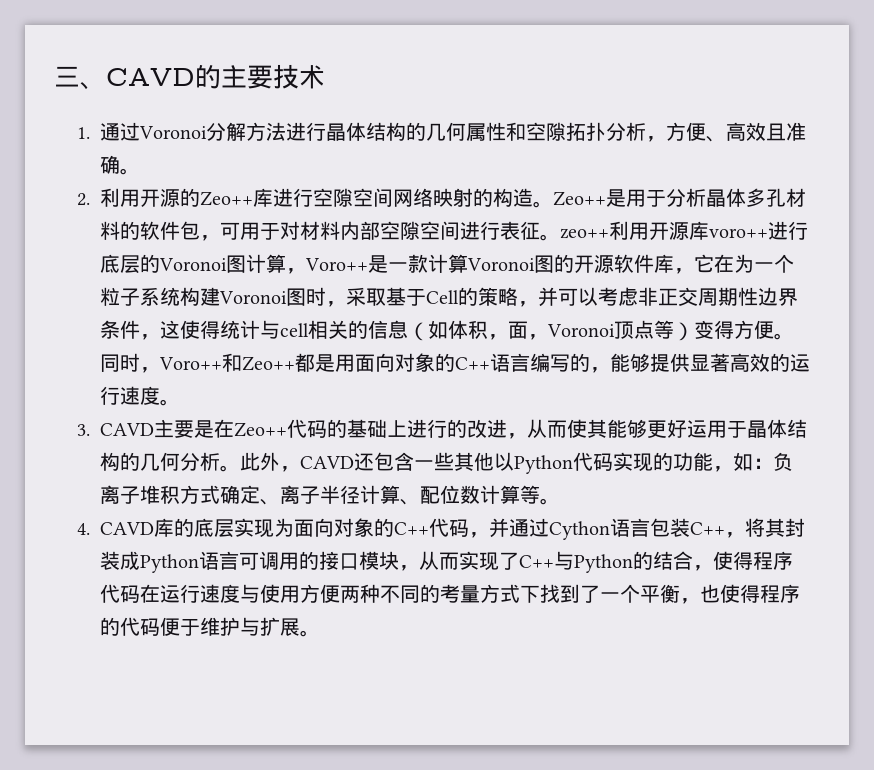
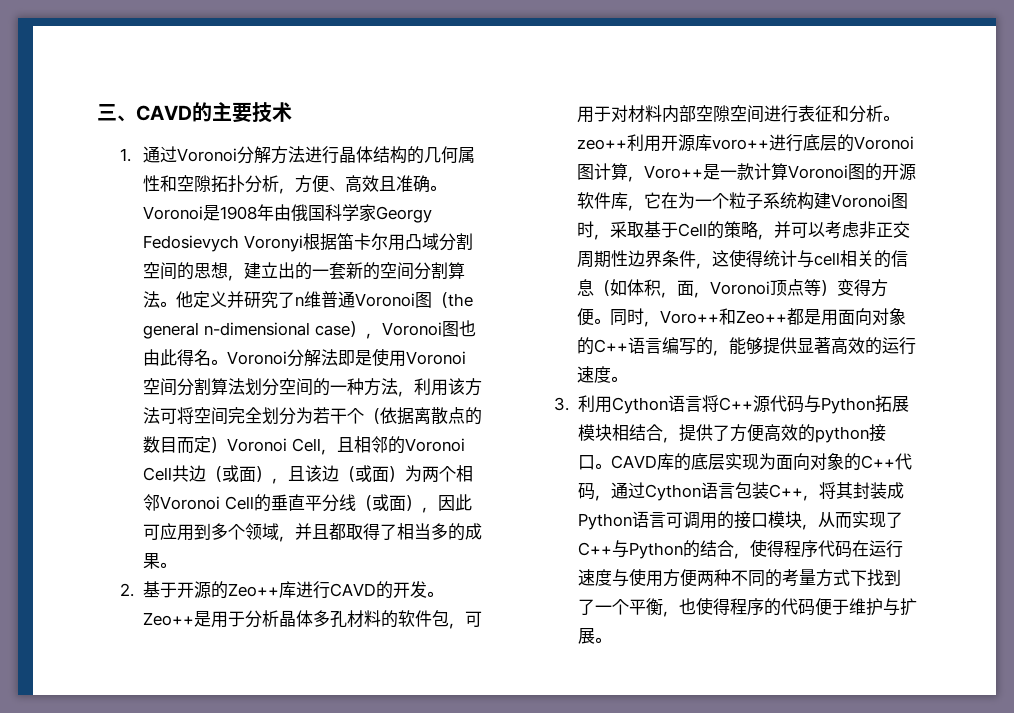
(140, 171) none -> [143,204,433,223] [143,233,473,252] [143,262,466,281] [143,291,474,309] [143,320,476,339] [143,348,467,367] [143,378,483,397] [143,407,483,425] [143,436,465,455] [143,465,474,484] [143,494,472,513] [143,523,483,542] [143,553,177,569] Voronoi是1908年由俄国科学家Georgy Fedosievych Voronyi根据笛卡尔用凸域分割空间的思想，建立出的一套新的空间分割算法。他定义并研究了n维普通Voronoi图（the general n-dimensional case），Voronoi图也由此得名。Voronoi分解法即是使用Voronoi空间分割算法划分空间的一种方法，利用该方法可将空间完全划分为若干个（依据离散点的数目而定）Voronoi Cell，且相邻的Voronoi Cell共边（或面），且该边（或面）为两个相邻Voronoi Cell的垂直平分线（或面），因此可应用到多个领域，并且都取得了相当多的成果。
[99,188,140,207] 利用 -> [143,581,178,598] 基于
[312,188,533,207] 空隙空间网络映射的构造 -> [330,581,428,599] CAVD的开发
(540, 230) none -> [832,105,884,123] 和分析
[99,419,807,439] [99,452,793,474] [99,485,560,505] [76,523,90,535] CAVD主要是在Zeo++代码的基础上进行的改进，从而使其能够更好运用于晶体结构的几何分析。此外，CAVD还包含一些其他以Python代码实现的功能，如：负离子堆积方式确定、离子半径计算、配位数计算等。 // 4. -> [577,395,909,414] [577,424,886,443] [577,455,611,470] 利用Cython语言将C++源代码与Python拓展模块相结合，提供了方便高效的python接口。
[488,518,509,538] 并 -> (611, 498) none

